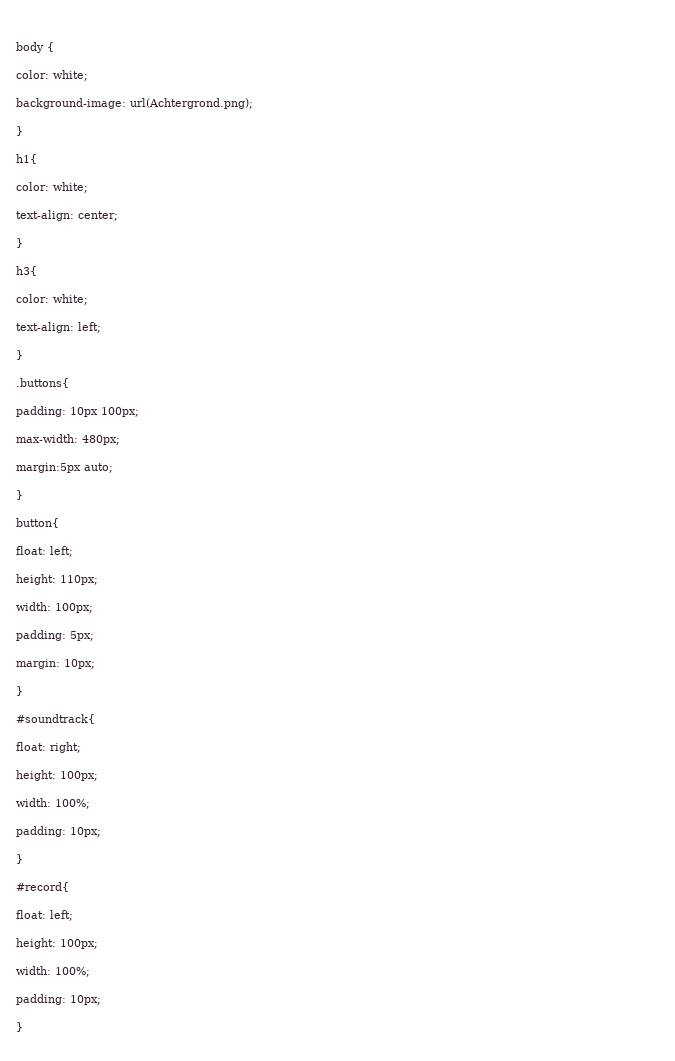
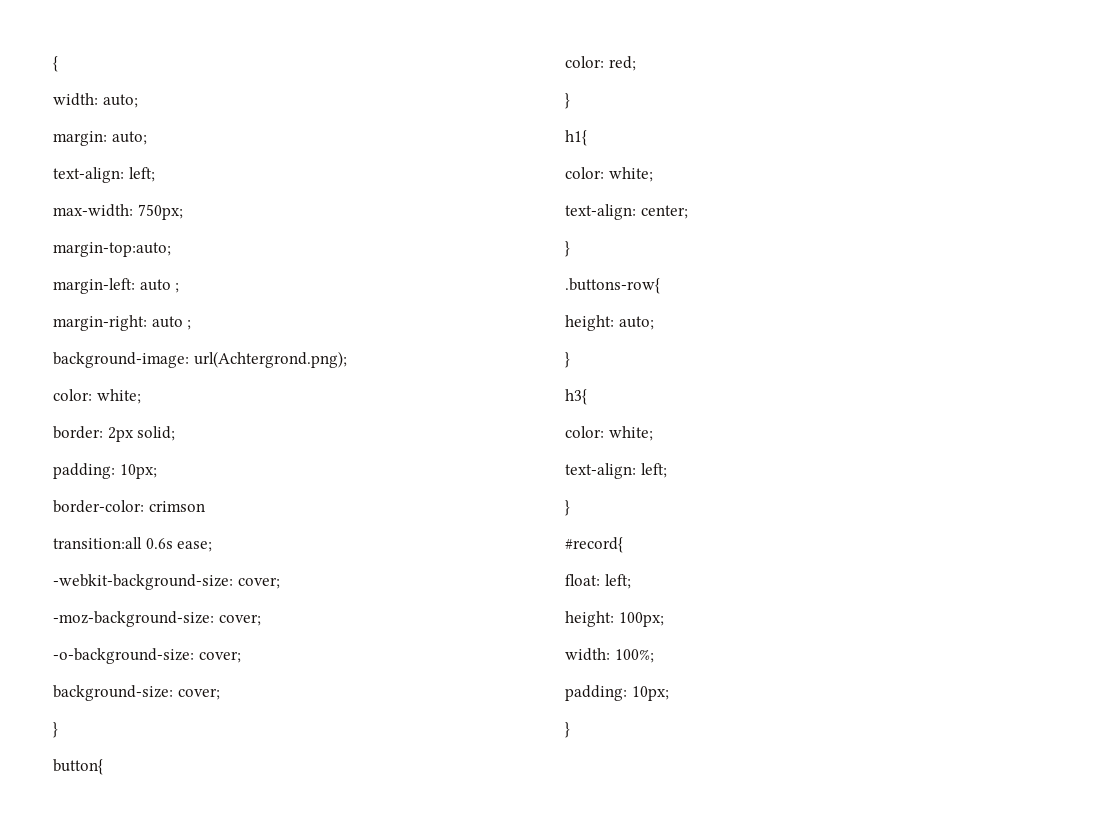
[16,42,44,53] body -> (53, 64) none
[16,70,88,81] [16,98,253,109] color: white; // background-image: url(Achtergrond.png); -> [53,93,138,108] [53,131,147,146] [53,167,155,183] [53,204,183,220] [53,242,171,257] [53,278,180,294] [53,315,192,331] [53,351,347,368] [53,389,141,404] [53,426,176,442] [53,463,157,479] [53,500,205,513] [53,537,213,552] [53,574,280,590] [53,611,261,627] [53,648,241,664] [53,685,220,701] [53,722,58,738] [53,759,103,775] [565,56,636,71] width: auto; // margin: auto; // text-align: left; // max-width: 750px; // margin-top:auto; // margin-left: auto ; // margin-right: auto ; // background-image: url(Achtergrond.png); // color: white; // border: 2px solid; // padding: 10px; // border-color: crimson // transition:all 0.6s ease; // -webkit-background-size: cover; // -moz-background-size: cover; // -o-background-size: cover; // background-size: cover; // } // button{ // color: red;
(23, 243) none -> [565,278,660,294] [565,315,654,331] [565,352,570,368] // .buttons-row{ // height: auto; // }
[16,378,69,388] [16,406,139,417] [16,434,120,445] [16,463,113,473] [16,490,23,500] [16,518,59,528] [16,546,73,557] [16,574,98,585] [16,602,93,613] [16,630,94,641] [16,659,95,669] [16,686,23,696] [16,714,95,724] [16,742,81,753] [16,770,98,781] [16,798,90,809] [16,826,101,837] [16,854,23,864] // .buttons{ // padding: 10px 100px; // max-width: 480px; // margin:5px auto; // } // button{ // float: left; // height: 110px; // width: 100px; // padding: 5px; // margin: 10px; // } // #soundtrack{ // float: right; // height: 100px; // width: 100%; // padding: 10px; // } -> (570, 508) none

